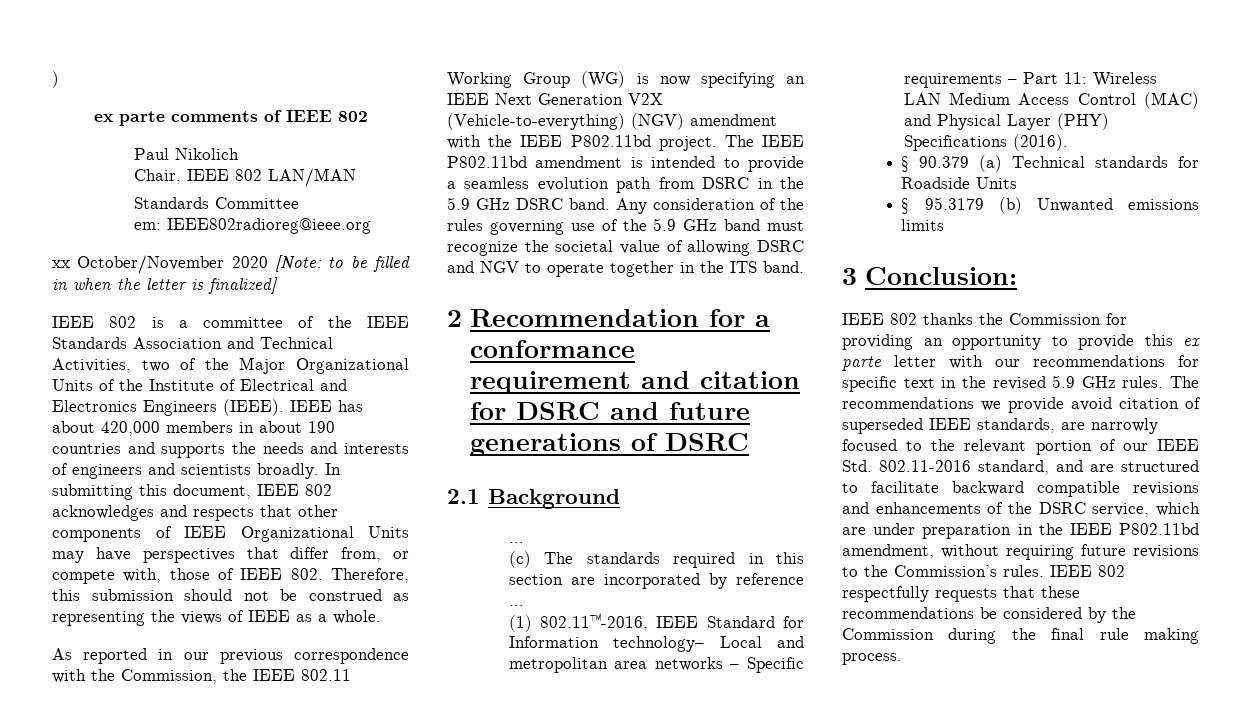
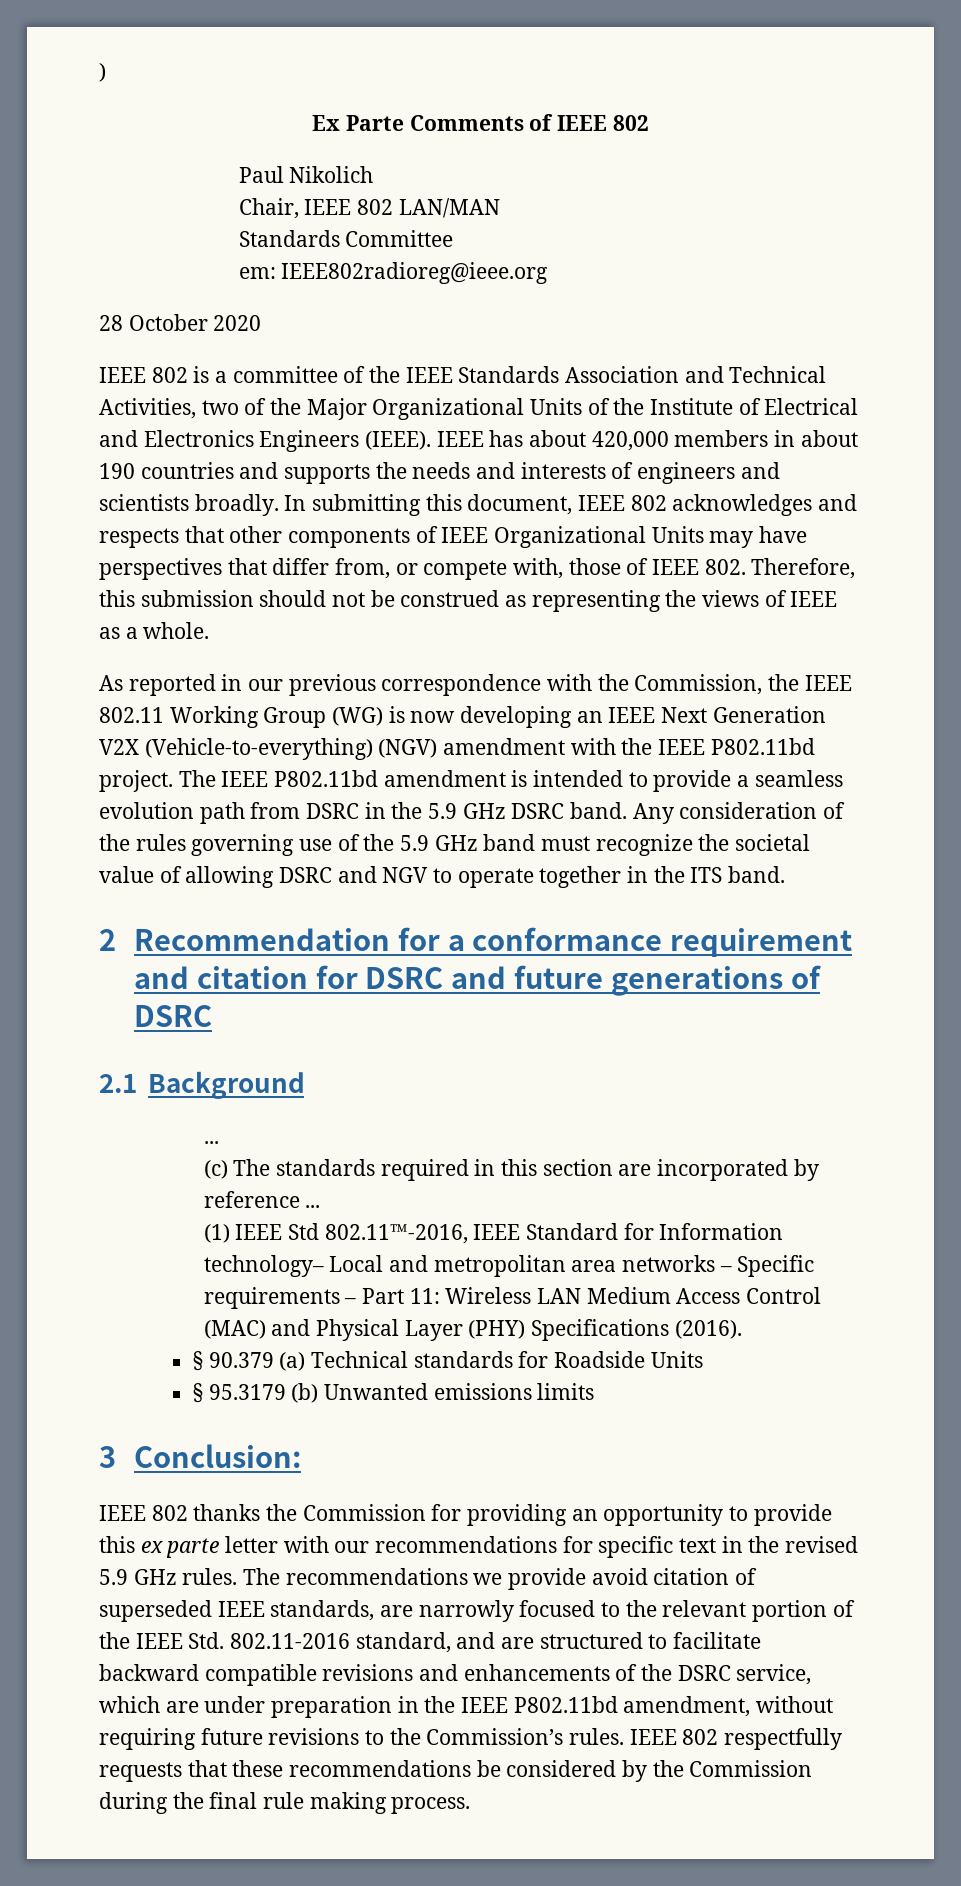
[93,111,258,126] ex parte comments -> [312,115,524,131] Ex Parte Comments
[52,255,225,274] xx October/November -> [99,314,208,331] 28 October
[275,255,410,272] [52,277,278,294] [Note: to be filled in when the letter is finalized] -> (262, 323) none
[700,72,775,88] specifying -> [460,706,573,728] developing
(532, 623) none -> [235,1223,320,1240] IEEE Std
[1122,443,1148,451] our -> [99,1632,130,1649] the

